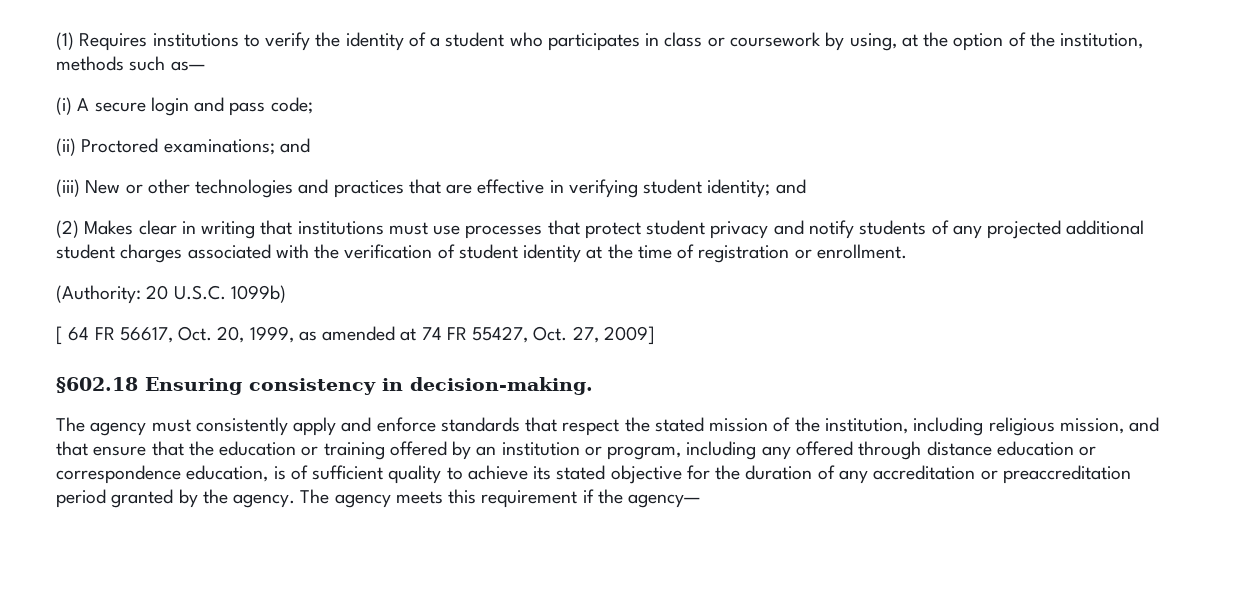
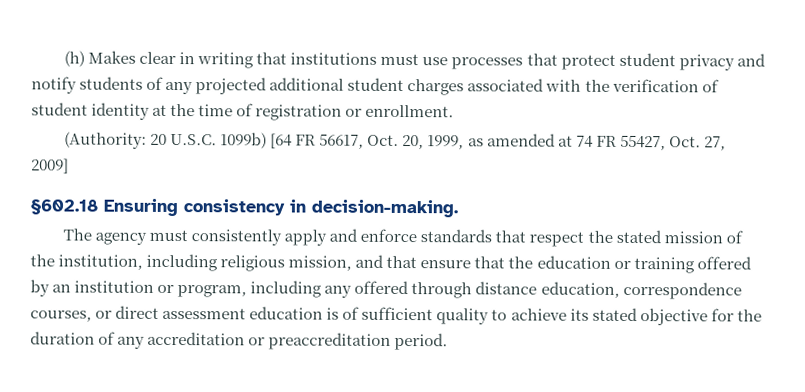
[56,32,1144,51] [56,56,205,71] [56,97,313,116] [56,138,310,156] [56,179,806,198] [56,220,79,238] (1) Requires institutions to verify the identity of a student who participates in class or coursework by using, at the option of the institution, methods such as— // (i) A secure login and pass code; // (ii) Proctored examinations; and // (iii) New or other technologies and practices that are effective in verifying student identity; and // (2) -> [63,50,85,67] (h)
[56,326,90,345] // [ 64 -> [270,133,293,149] [64
[996,441,1097,456] [56,465,269,484] education or correspondence education, -> [540,281,742,300] [30,305,324,322] education, correspondence courses, or direct assessment education
[56,489,701,508] period granted by the agency. The agency meets this requirement if the agency— -> [394,332,449,351] period.

